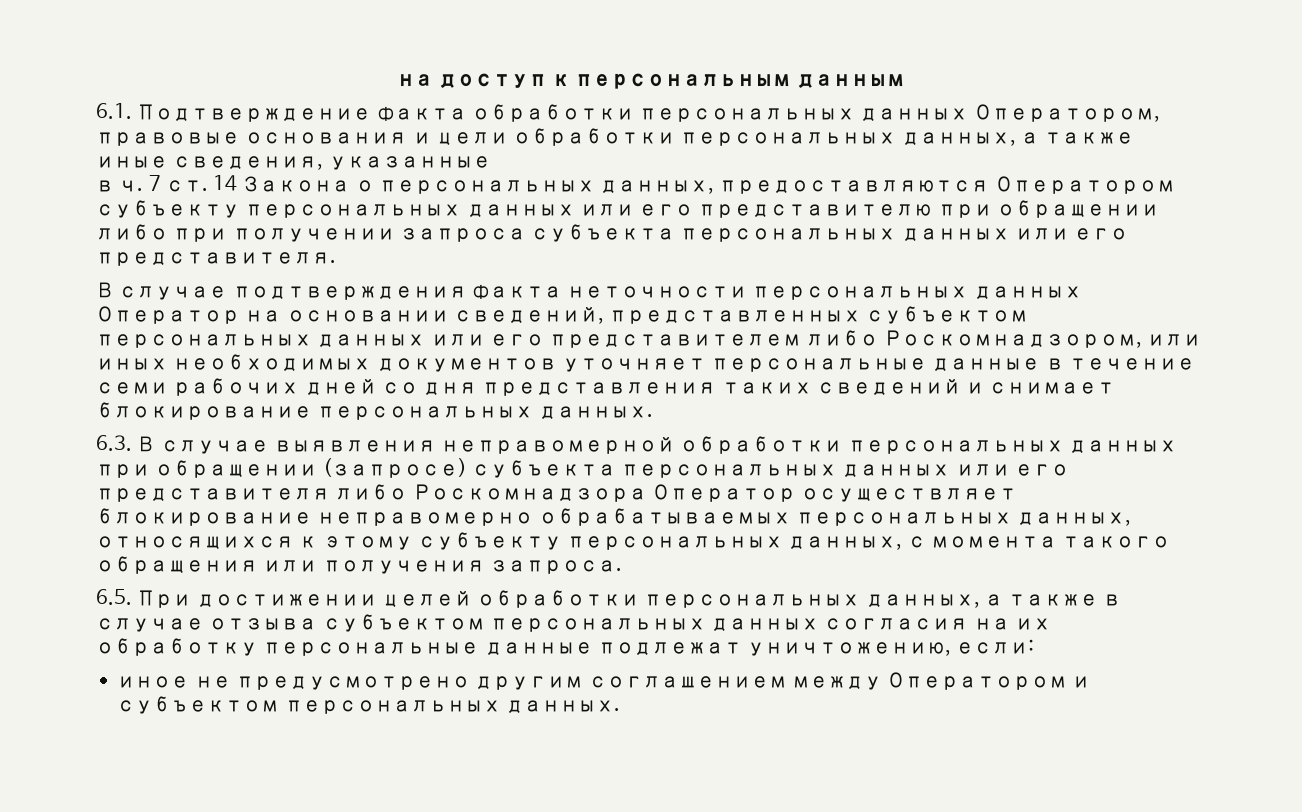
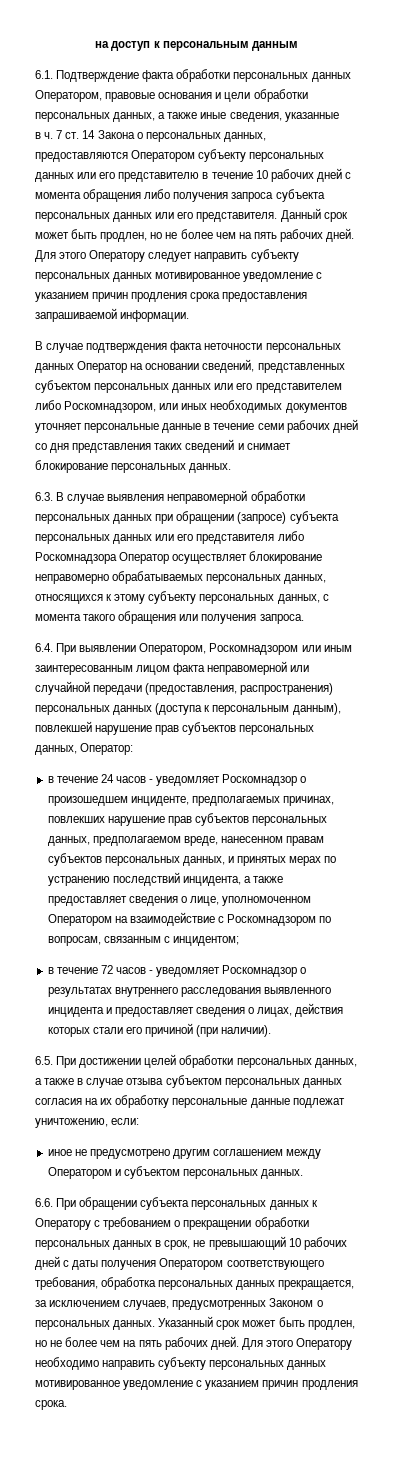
[937,200,1159,218] [96,224,395,242] при обращении либо при получении -> [202,168,351,182] [35,189,229,202] в течение 10 рабочих дней с момента обращения либо получения
(336, 259) none -> [280,208,348,222] [35,228,355,242] [35,249,299,262] [35,272,323,282] [35,292,308,302] [35,308,190,322] Данный срок может быть продлен, но не более чем на пять рабочих дней. Для этого Оператору следует направить субъекту персональных данных мотивированное уведомление с указанием причин продления срока предоставления запрашиваемой информации.
(622, 567) none -> [35,643,352,655] [35,661,310,675] [35,681,334,695] [35,703,341,715] [35,721,315,735] [35,743,134,755] [47,774,307,786] [47,796,334,806] [47,813,328,826] [47,836,325,846] [47,853,337,866] [47,872,284,886] [47,896,312,906] [47,912,332,926] [47,936,239,946] [47,965,307,977] [47,987,331,997] [47,1003,344,1017] [47,1023,272,1037] // 6.4. При выявлении Оператором, Роскомнадзором или иным заинтересованным лицом факта неправомерной или случайной передачи (предоставления, распространения) персональных данных (доступа к персональным данным), повлекшей нарушение прав субъектов персональных данных, Оператор: // в течение 24 часов - уведомляет Роскомнадзор о произошедшем инциденте, предполагаемых причинах, повлекших нарушение прав субъектов персональных данных, предполагаемом вреде, нанесенном правам субъектов персональных данных, и принятых мерах по устранению последствий инцидента, а также предоставляет сведения о лице, уполномоченном Оператором на взаимодействие с Роскомнадзором по вопросам, связанным с инцидентом; // в течение 72 часов - уведомляет Роскомнадзор о результатах внутреннего расследования выявленного инцидента и предоставляет сведения о лицах, действия которых стали его причиной (при наличии).
(620, 707) none -> [35,1197,318,1210] [35,1217,309,1230] [35,1236,347,1250] [35,1256,324,1270] [35,1277,355,1290] [35,1298,323,1310] [35,1316,355,1330] [35,1336,353,1350] [35,1357,327,1370] [35,1380,358,1390] [35,1400,67,1410] // 6.6. При обращении субъекта персональных данных к Оператору с требованием о прекращении обработки персональных данных в срок, не превышающий 10 рабочих дней с даты получения Оператором соответствующего требования, обработка персональных данных прекращается, за исключением случаев, предусмотренных Законом о персональных данных. Указанный срок может быть продлен, но не более чем на пять рабочих дней. Для этого Оператору необходимо направить субъекту персональных данных мотивированное уведомление с указанием причин продления срока.

